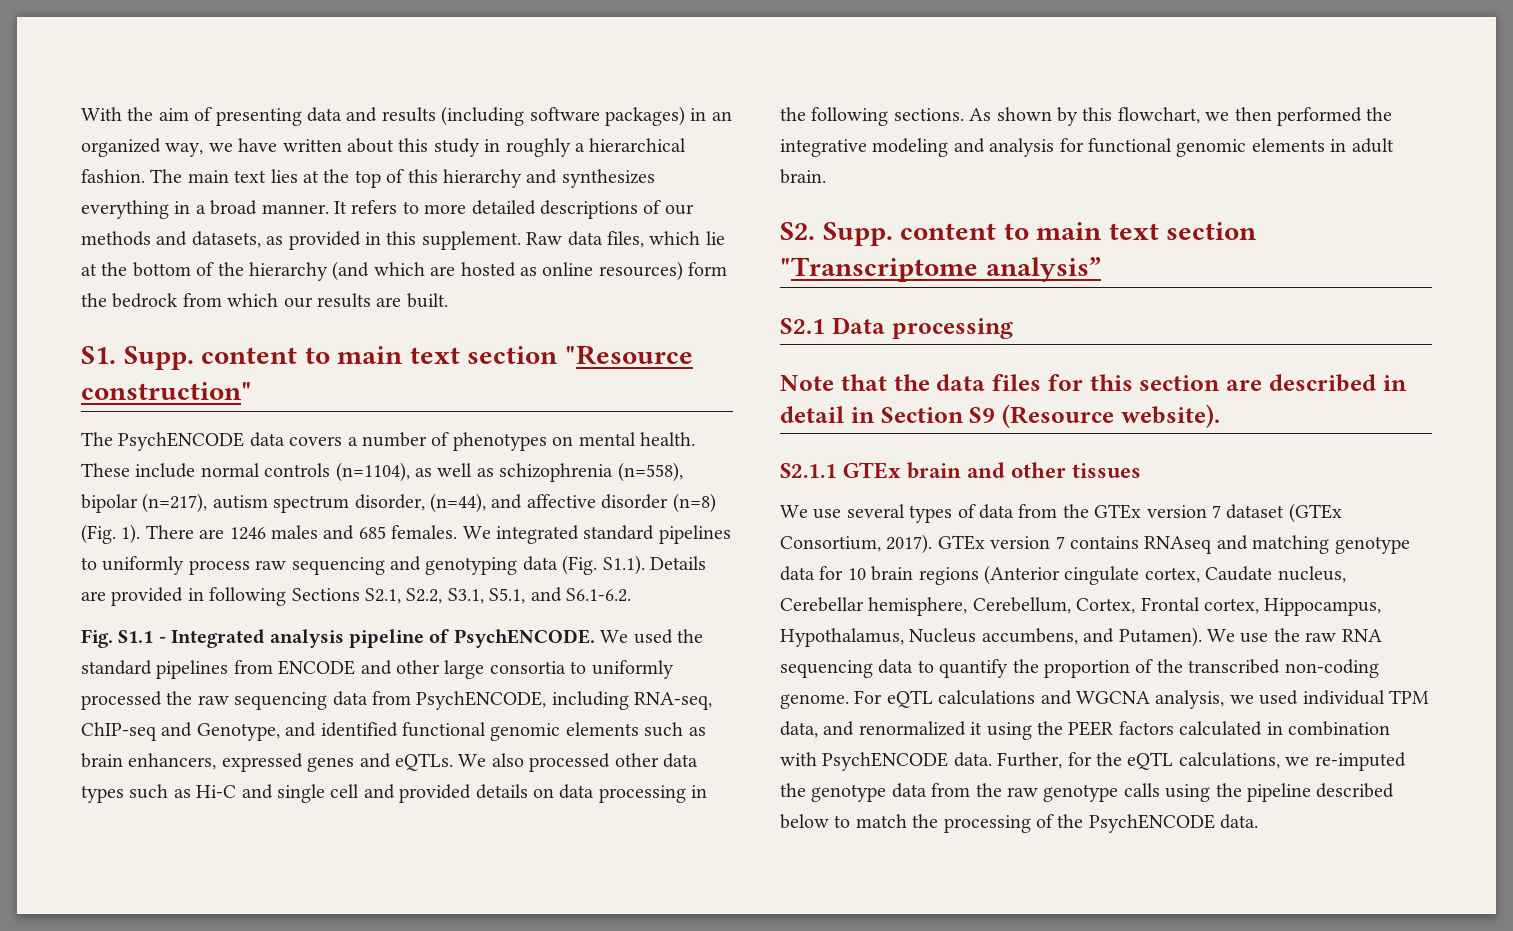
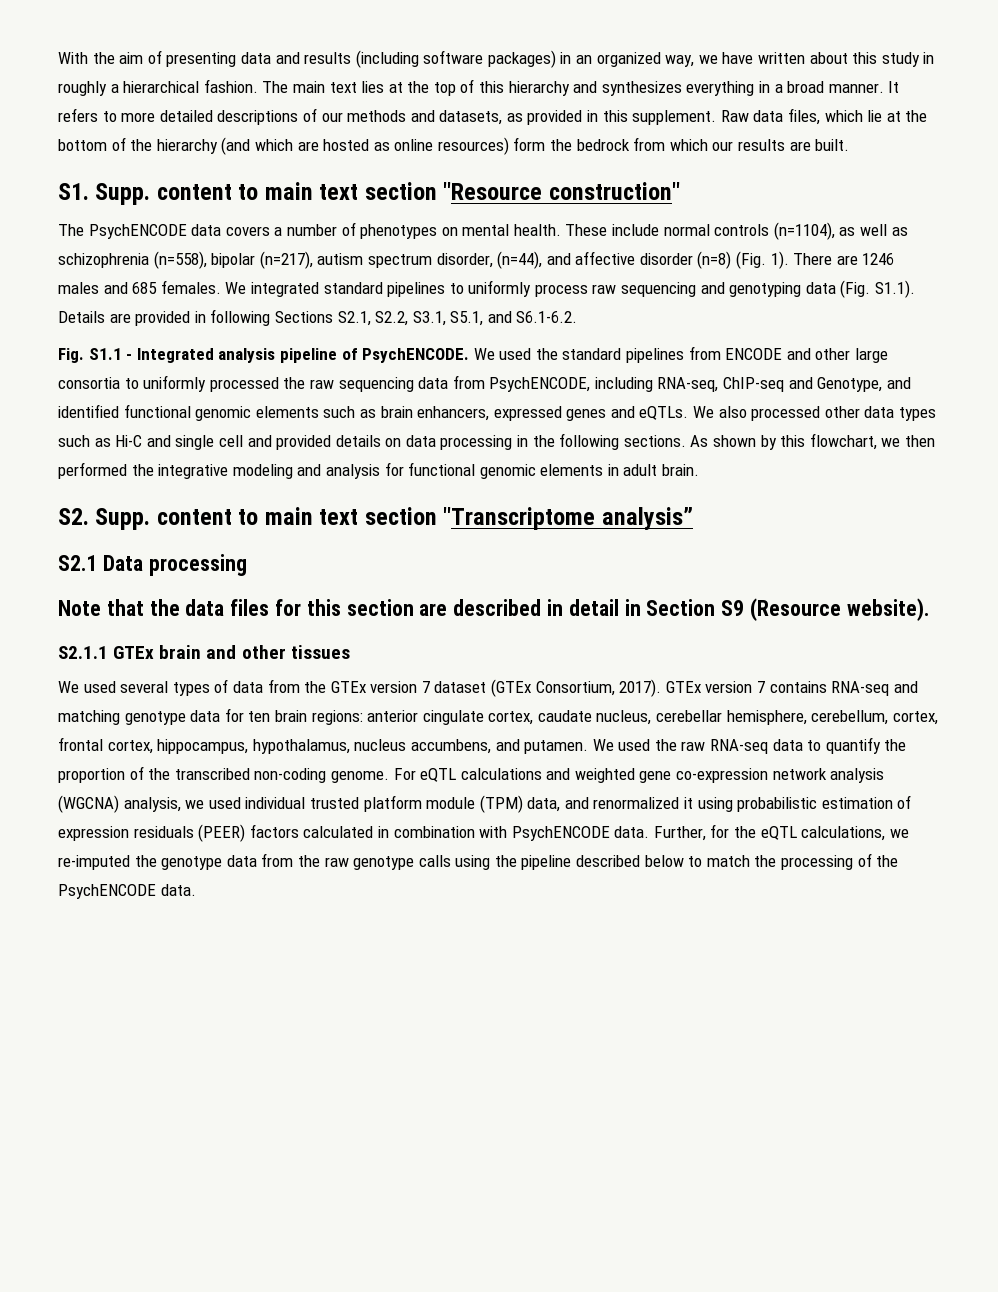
[813,509,842,519] use -> [83,681,116,693] used
[1144,536,1213,554] RNAseq -> [831,681,890,696] RNA-seq
[847,565,1346,585] [780,597,1382,616] [780,627,1382,647] [780,660,873,678] 10 brain regions (Anterior cingulate cortex, Caudate nucleus, Cerebellar hemisphere, Cerebellum, Cortex, Frontal cortex, Hippocampus, Hypothalamus, Nucleus accumbens, and Putamen). We use the raw RNA sequencing -> [248,710,938,725] [58,737,769,754] ten brain regions: anterior cingulate cortex, caudate nucleus, cerebellar hemisphere, cerebellum, cortex, frontal cortex, hippocampus, hypothalamus, nucleus accumbens, and putamen. We used the raw RNA-seq
[1076,690,1429,709] WGCNA analysis, we used individual TPM -> [574,768,885,783] [58,795,523,813] weighted gene co-expression network analysis (WGCNA) analysis, we used individual trusted platform module (TPM)
[1037,721,1114,736] the PEER -> [737,795,912,812] [58,824,246,842] probabilistic estimation of expression residuals (PEER)

